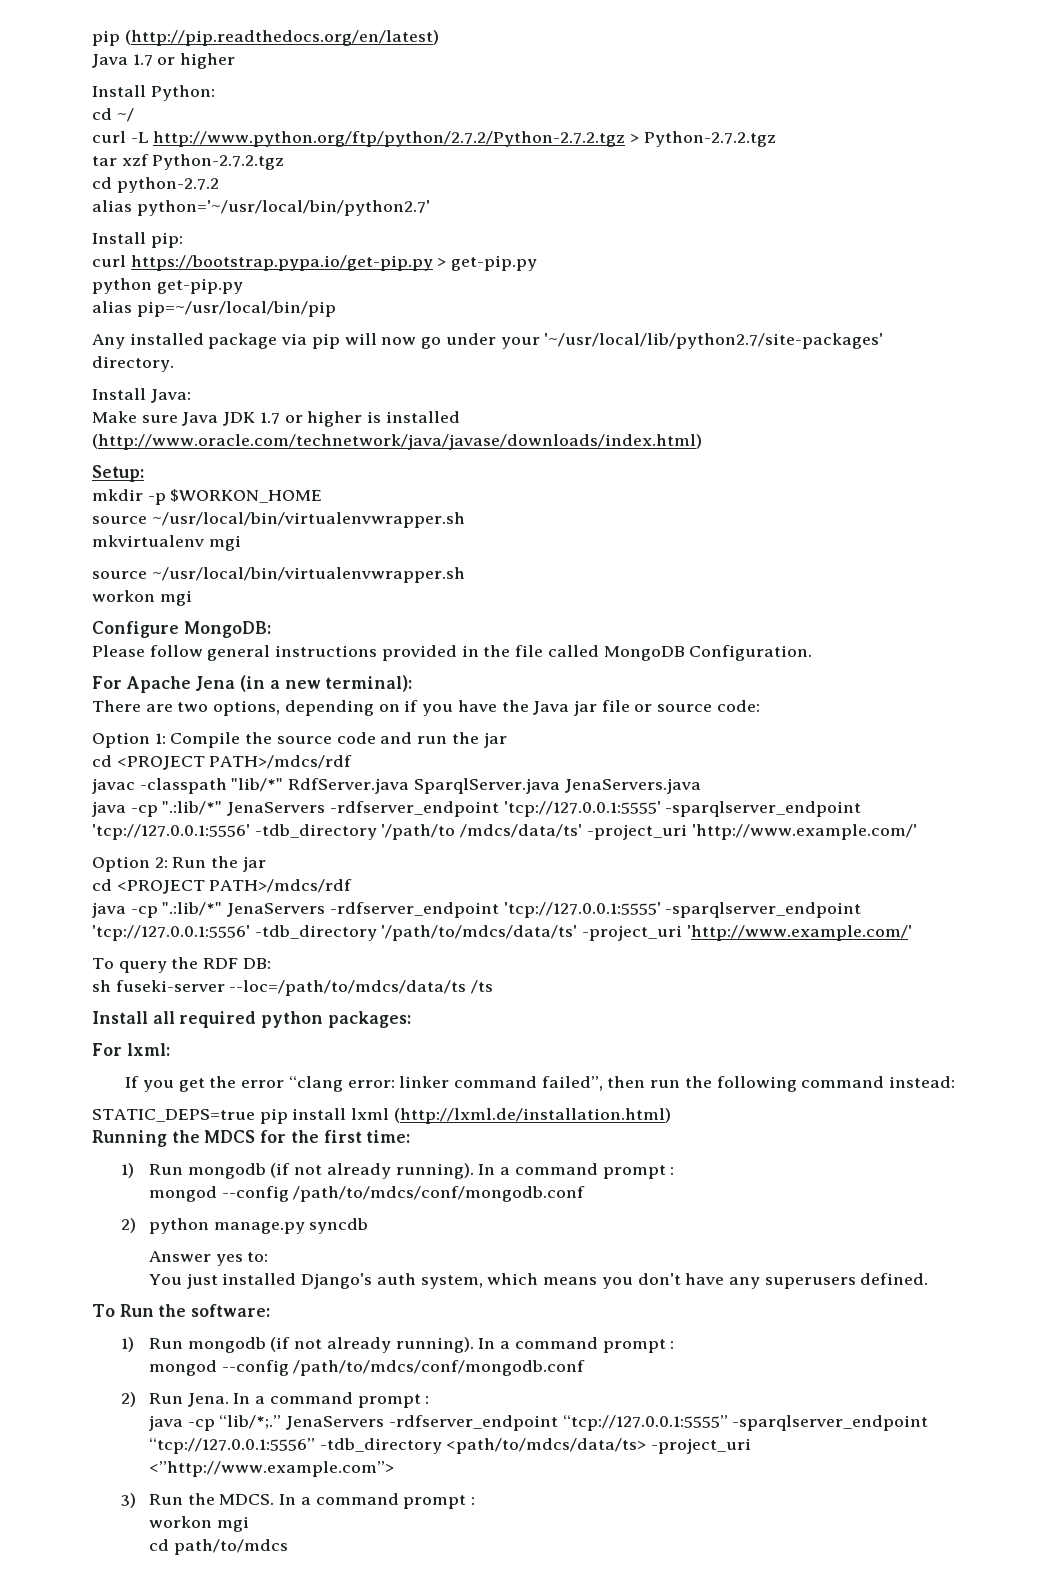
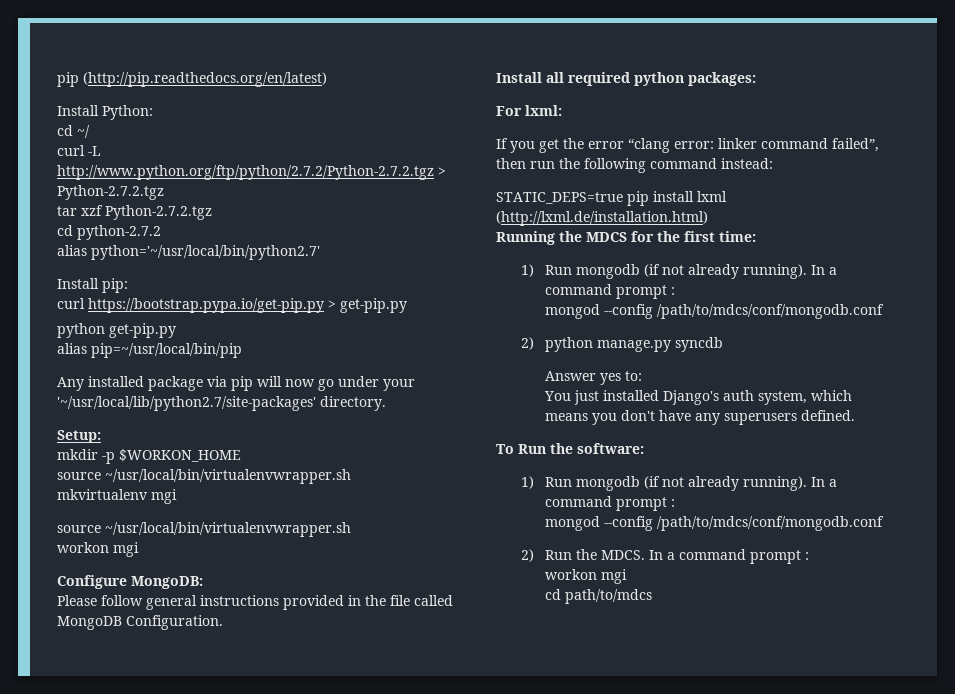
[92,53,236,69] // Java 1.7 or higher -> (327, 79) none
[92,388,191,403] [92,411,460,427] [92,434,702,450] // Install Java: // Make sure Java JDK 1.7 or higher is installed (http://www.oracle.com/technetwork/java/javase/downloads/index.html) -> (386, 403) none
[92,675,413,693] [92,700,760,716] [92,732,507,748] [92,755,353,770] [92,778,701,794] [92,801,862,817] [92,824,917,840] [92,856,266,872] [92,879,353,894] [92,902,862,918] [92,925,912,941] [92,957,271,973] [92,980,494,996] // For Apache Jena (in a new terminal): // There are two options, depending on if you have the Java jar file or source code: // Option 1: Compile the source code and run the jar // cd <PROJECT PATH>/mdcs/rdf // javac -classpath "lib/*" RdfServer.java SparqlServer.java JenaServers.java // java -cp ".:lib/*" JenaServers -rdfserver_endpoint 'tcp://127.0.0.1:5555' -sparqlserver_endpoint 'tcp://127.0.0.1:5556' -tdb_directory '/path/to /mdcs/data/ts' -project_uri 'http://www.example.com/' // Option 2: Run the jar // cd <PROJECT PATH>/mdcs/rdf // java -cp ".:lib/*" JenaServers -rdfserver_endpoint 'tcp://127.0.0.1:5555' -sparqlserver_endpoint 'tcp://127.0.0.1:5556' -tdb_directory '/path/to/mdcs/data/ts' -project_uri 'http://www.example.com/' // To query the RDF DB: // sh fuseki-server --loc=/path/to/mdcs/data/ts /ts -> (223, 622) none
[187,1392,430,1408] [149,1415,929,1431] [149,1438,752,1454] [149,1461,395,1477] [120,1493,184,1508] Jena. In a command prompt : // java -cp “lib/*;.” JenaServers -rdfserver_endpoint “tcp://127.0.0.1:5555” -sparqlserver_endpoint “tcp://127.0.0.1:5556” -tdb_directory <path/to/mdcs/data/ts> -project_uri <”http://www.example.com”> // 3) Run -> (573, 555) none

